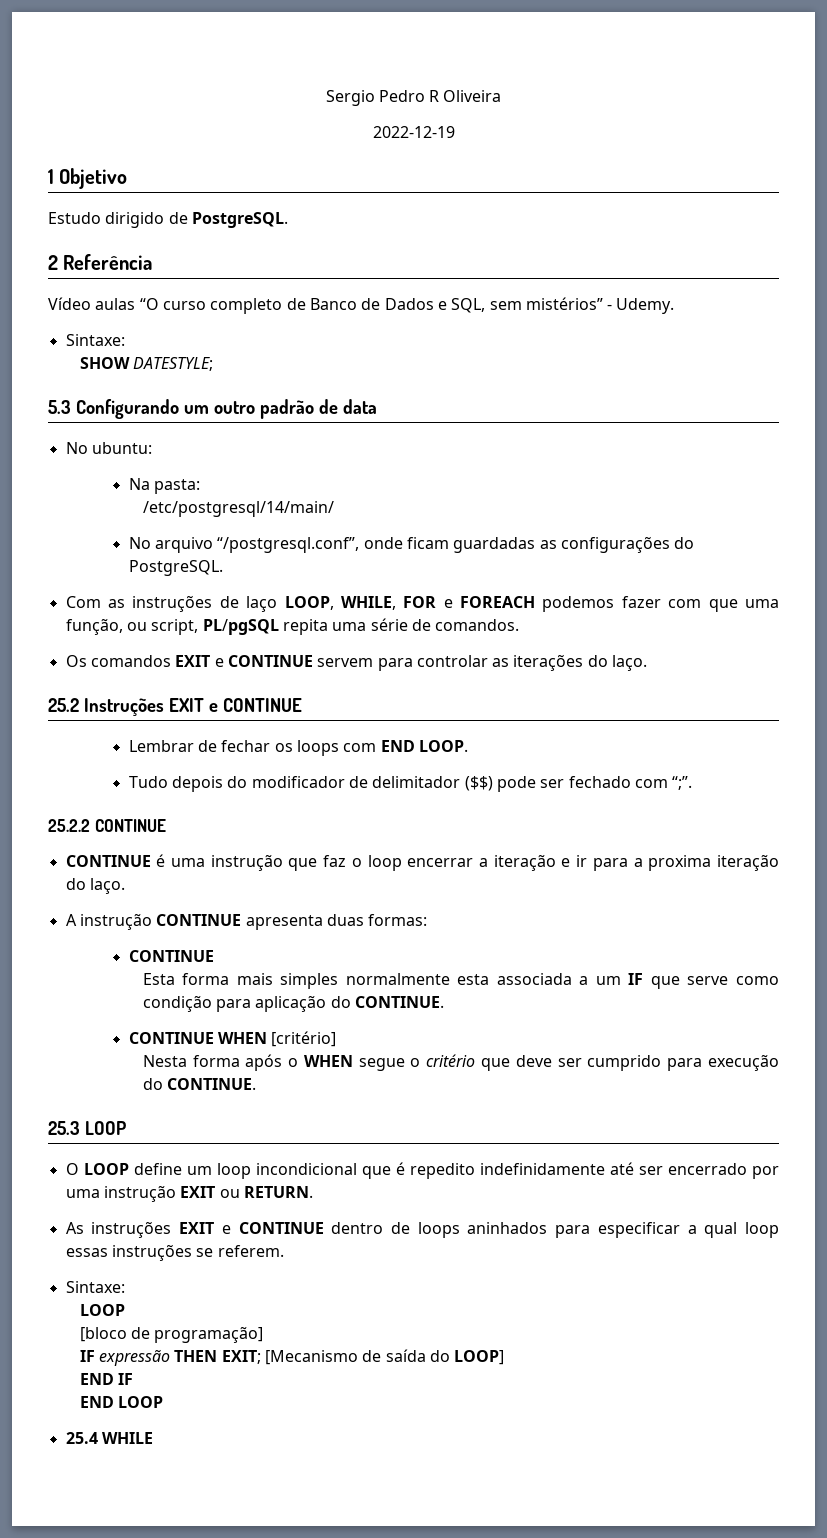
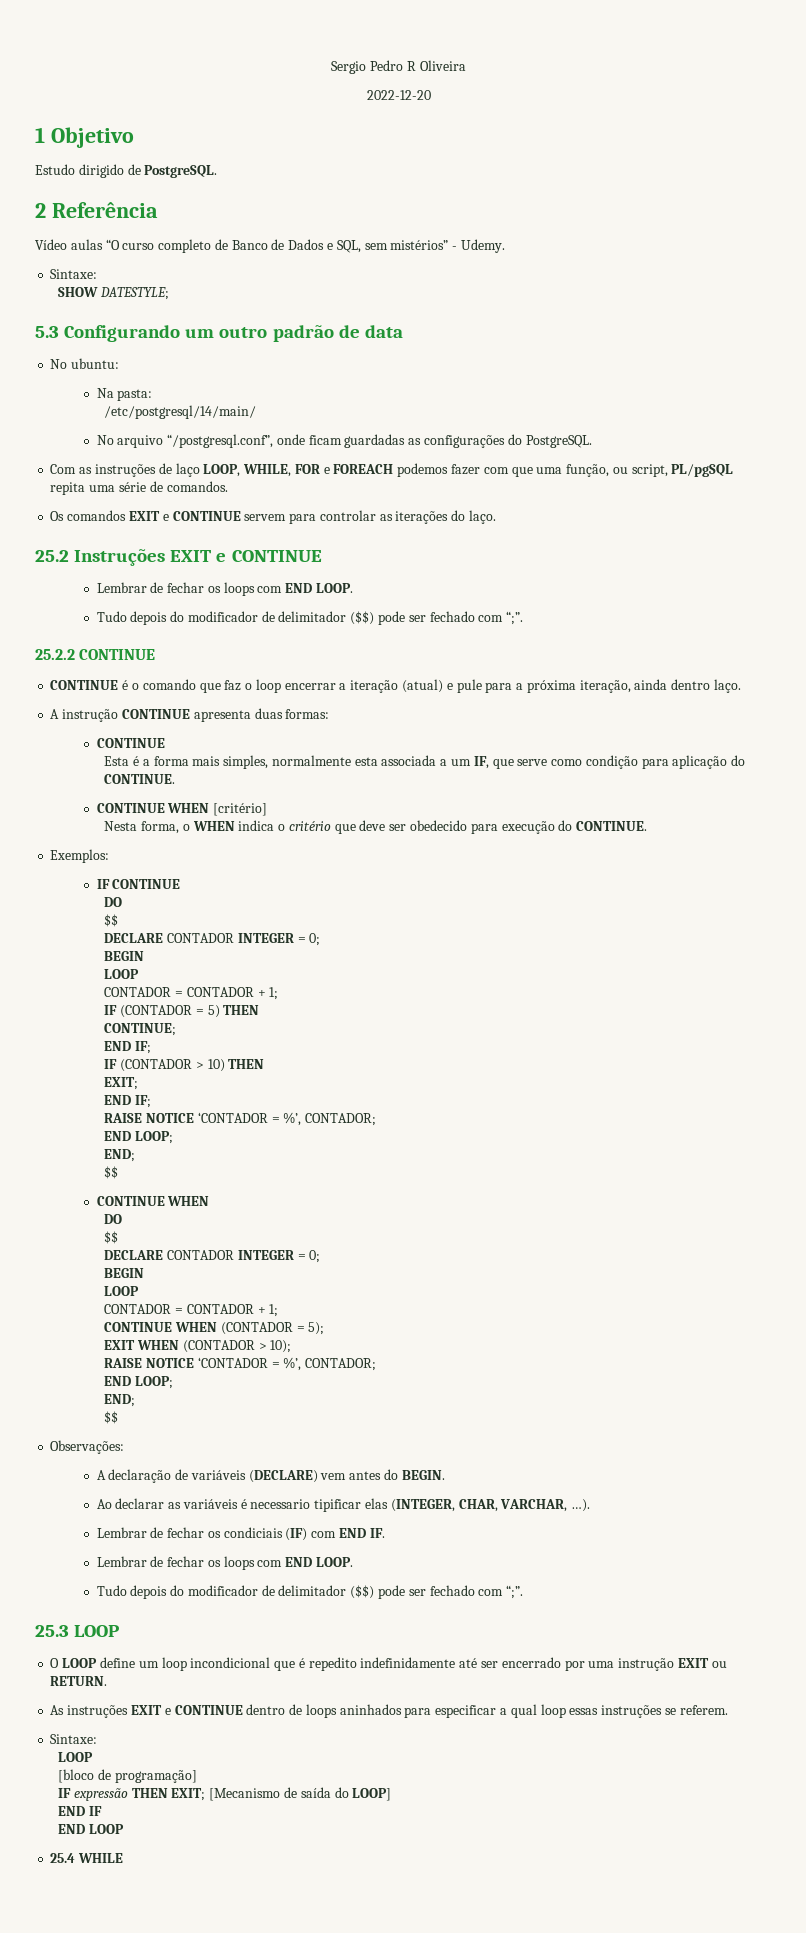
[372,126,455,138] 2022-12-19 -> [366,90,431,100] 2022-12-20
[171,854,283,871] uma instrução -> [131,679,196,690] o comando
[561,854,779,871] [65,878,86,890] e ir para a proxima iteração do -> [401,679,711,693] (atual) e pule para a próxima iteração, ainda dentro
(175, 979) none -> [132,756,150,766] é a
[280,973,339,989] simples -> [223,755,269,769] simples,
[628,973,644,985] IF -> [473,756,489,769] IF,
[192,1054,283,1071] forma após -> [140,821,179,834] forma,
[358,1058,405,1071] segue -> [238,820,275,831] indica
[587,1055,662,1071] cumprido -> [410,820,468,831] obedecido
(257, 1084) none -> [50,849,110,863] [96,879,181,889] [104,897,123,907] [104,914,119,927] [104,933,321,946] [104,951,145,961] [104,969,140,979] [104,987,279,1000] [104,1005,260,1018] [104,1023,177,1036] [104,1041,151,1054] [104,1059,265,1072] [104,1077,139,1090] [104,1095,151,1108] [104,1112,377,1126] [104,1131,173,1144] [104,1149,136,1162] [104,1166,119,1179] [96,1196,210,1206] [104,1214,123,1224] [104,1231,119,1244] [104,1250,321,1263] [104,1268,145,1278] [104,1286,140,1296] [104,1304,279,1317] [104,1322,325,1335] [104,1340,292,1353] [104,1357,377,1371] [104,1376,173,1389] [104,1394,136,1407] [104,1411,119,1424] [50,1440,125,1454] [96,1469,445,1483] [96,1498,591,1512] [96,1527,385,1541] [96,1556,354,1570] [96,1585,524,1599] // Exemplos: // IF CONTINUE // DO // $$ // DECLARE CONTADOR INTEGER = 0; // BEGIN // LOOP // CONTADOR = CONTADOR + 1; // IF (CONTADOR = 5) THEN // CONTINUE; // END IF; // IF (CONTADOR > 10) THEN // EXIT; // END IF; // RAISE NOTICE ‘CONTADOR = %’, CONTADOR; // END LOOP; // END; // $$ // CONTINUE WHEN // DO // $$ // DECLARE CONTADOR INTEGER = 0; // BEGIN // LOOP // CONTADOR = CONTADOR + 1; // CONTINUE WHEN (CONTADOR = 5); // EXIT WHEN (CONTADOR > 10); // RAISE NOTICE ‘CONTADOR = %’, CONTADOR; // END LOOP; // END; // $$ // Observações: // A declaração de variáveis (DECLARE) vem antes do BEGIN. // Ao declarar as variáveis é necessario tipificar elas (INTEGER, CHAR, VARCHAR, …). // Lembrar de fechar os condiciais (IF) com END IF. // Lembrar de fechar os loops com END LOOP. // Tudo depois do modificador de delimitador ($$) pode ser fechado com “;”.

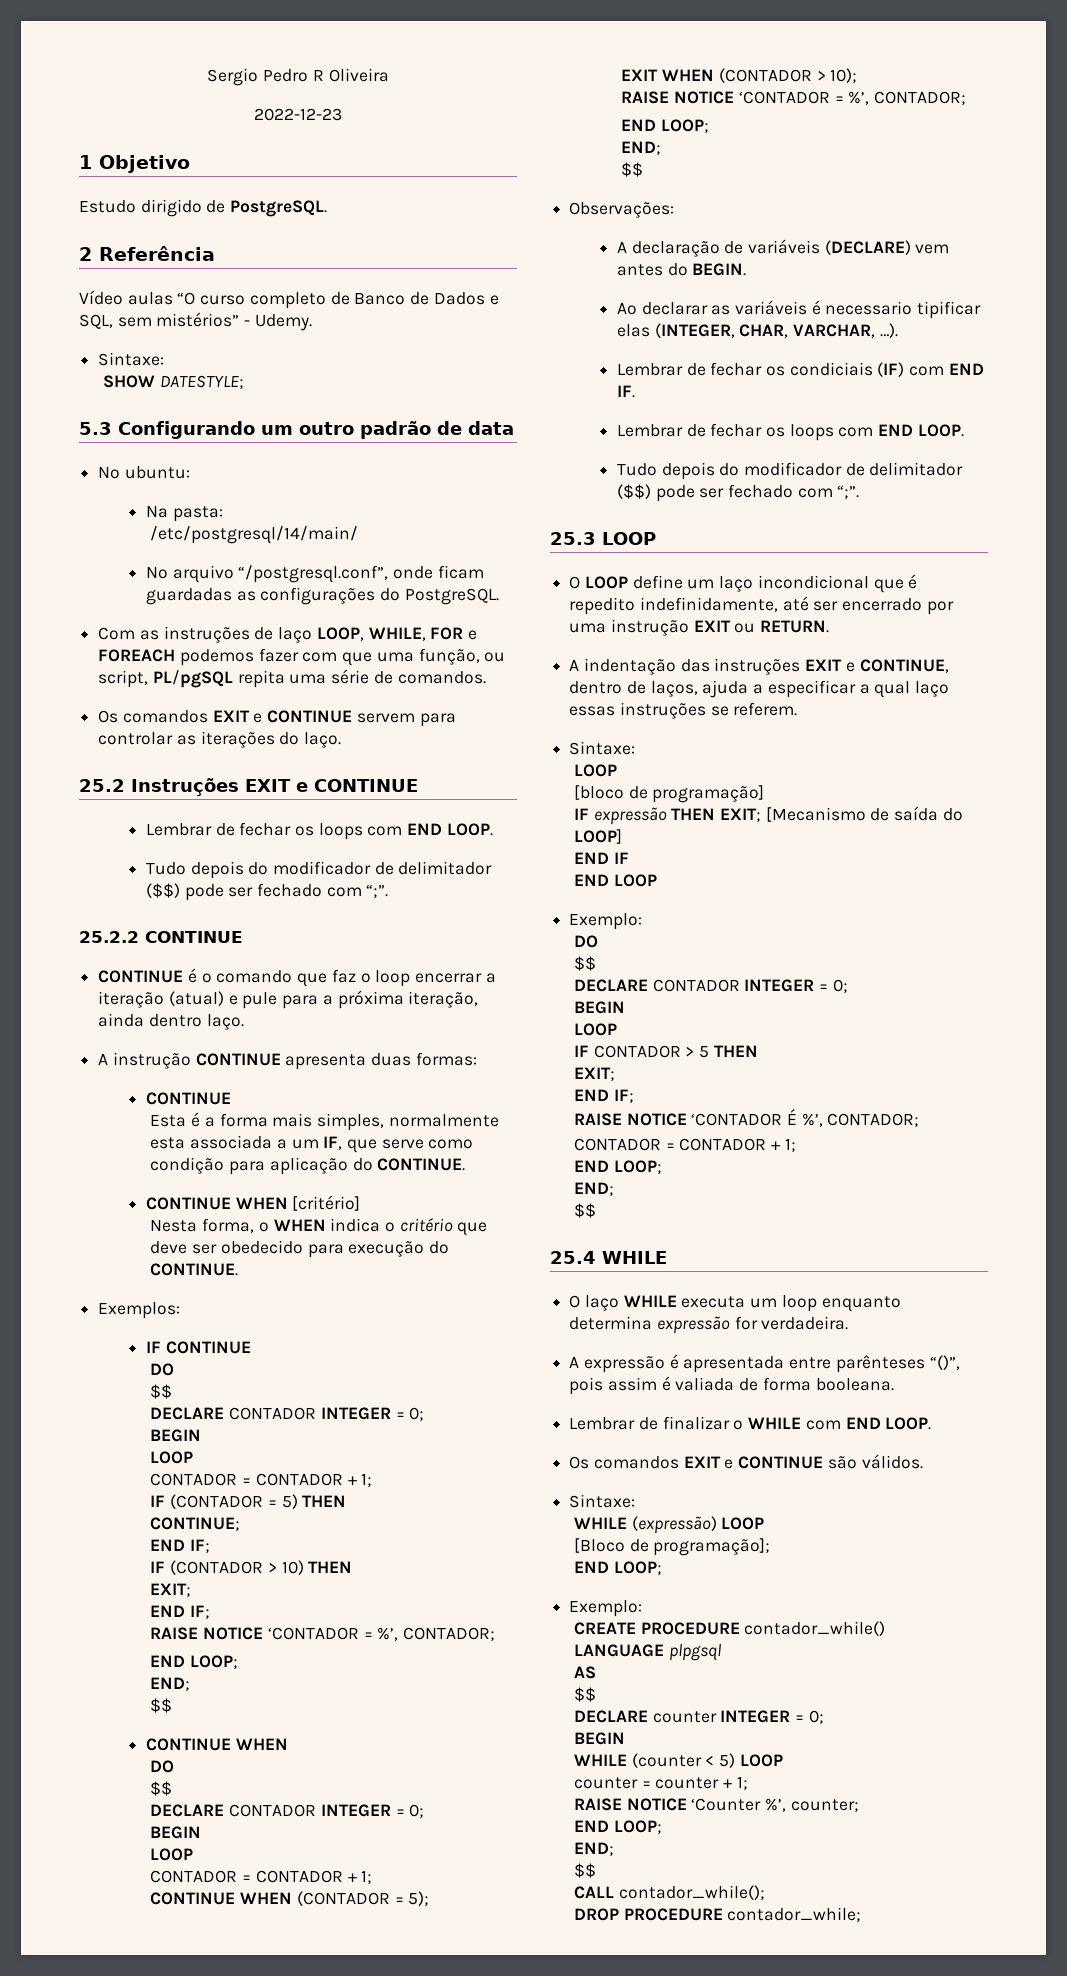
[366,90,431,100] 2022-12-20 -> [254,108,342,121] 2022-12-23
[161,1657,187,1671] loop -> [719,576,754,592] laço
[360,1657,456,1668] indefinidamente -> [639,597,778,612] indefinidamente,
[50,1705,65,1715] As -> [569,658,710,675] A indentação das
[174,1705,243,1715] CONTINUE -> [859,659,949,673] CONTINUE,
[305,1704,432,1718] loops aninhados para -> [650,680,764,698] laços, ajuda a
[540,1704,566,1718] loop -> [915,681,950,697] laço
[50,1853,124,1863] 25.4 WHILE -> [569,913,643,930] [573,935,598,948] [573,956,596,971] [573,979,848,993] [573,1001,625,1014] [573,1023,617,1036] [573,1045,758,1058] [573,1067,615,1081] [573,1089,634,1103] [573,1108,920,1127] [573,1138,796,1152] [573,1160,662,1174] [573,1182,614,1196] [573,1203,596,1218] [550,1251,667,1264] [569,1295,901,1312] [569,1316,849,1334] [569,1354,960,1373] [569,1376,894,1395] [569,1416,932,1430] [569,1454,923,1469] [569,1494,636,1508] [573,1516,765,1534] [573,1538,771,1556] [573,1561,662,1575] [569,1600,643,1617] [573,1621,886,1636] [573,1644,721,1661] [573,1666,596,1679] [573,1687,596,1702] [573,1710,824,1724] [573,1732,625,1745] [573,1753,783,1768] [573,1776,748,1790] [573,1798,859,1812] [573,1820,662,1834] [573,1842,614,1856] [573,1863,596,1878] [573,1885,765,1900] [573,1907,862,1922] Exemplo: // DO // $$ // DECLARE CONTADOR INTEGER = 0; // BEGIN // LOOP // IF CONTADOR > 5 THEN // EXIT; // END IF; // RAISE NOTICE ‘CONTADOR É %’, CONTADOR; // CONTADOR = CONTADOR + 1; // END LOOP; // END; // $$ // 25.4 WHILE // O laço WHILE executa um loop enquanto determina expressão for verdadeira. // A expressão é apresentada entre parênteses “()”, pois assim é valiada de forma booleana. // Lembrar de finalizar o WHILE com END LOOP. // Os comandos EXIT e CONTINUE são válidos. // Sintaxe: // WHILE (expressão) LOOP // [Bloco de programação]; // END LOOP; // Exemplo: // CREATE PROCEDURE contador_while() // LANGUAGE plpgsql // AS // $$ // DECLARE counter INTEGER = 0; // BEGIN // WHILE (counter < 5) LOOP // counter = counter + 1; // RAISE NOTICE ‘Counter %’, counter; // END LOOP; // END; // $$ // CALL contador_while(); // DROP PROCEDURE contador_while;

